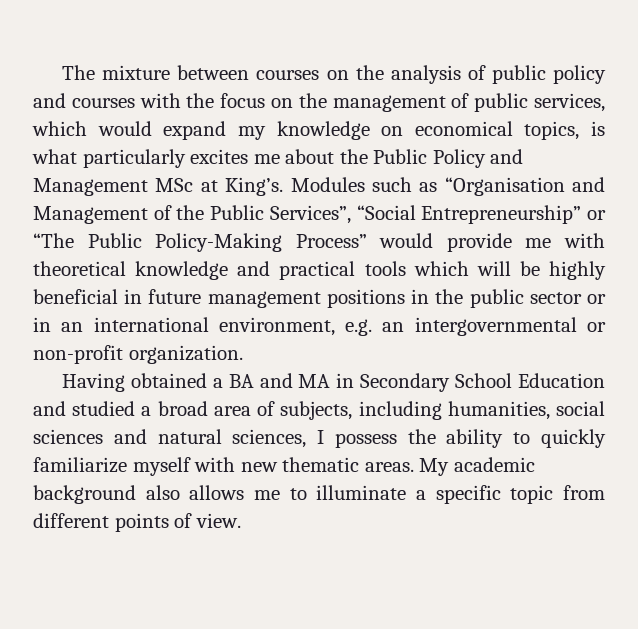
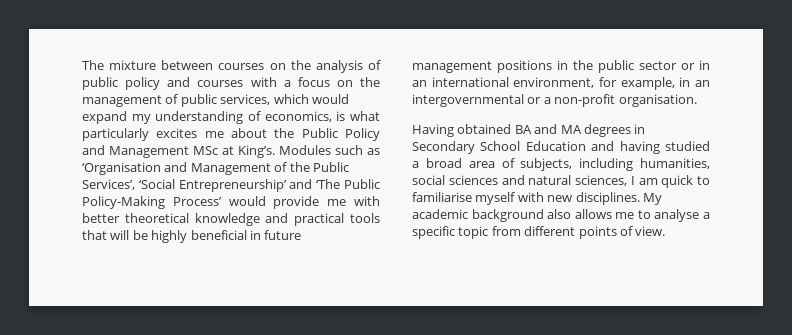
[186,93,215,108] the -> [283,80,291,87] a
[276,121,580,140] knowledge on economical topics, -> [155,111,332,124] understanding of economics,
[444,177,565,196] “Organisation -> [82,162,161,175] ‘Organisation
[269,205,606,224] [33,233,74,248] Services”, “Social Entrepreneurship” or “The -> [82,179,341,192] Services’, ‘Social Entrepreneurship’ and ‘The
[295,234,367,248] Process” -> [172,197,222,206] Process’
(605, 240) none -> [82,213,120,223] better
[413,261,469,276] which -> [82,230,107,240] that
[345,317,606,336] [33,345,243,364] e.g. an intergovernmental or non-profit organization. -> [599,77,710,90] [412,94,697,107] for example, in an intergovernmental or a non-profit organisation.
[212,378,223,388] a -> (512, 129) none
(331, 381) none -> [583,124,631,137] degrees
(66, 408) none -> [619,141,660,154] having
[334,429,606,448] [33,457,127,473] possess the ability to quickly familiarize -> [638,175,710,188] [412,192,472,202] am quick to familiarise
[282,457,414,472] thematic areas. -> [575,192,640,205] disciplines.
[316,485,407,500] illuminate -> [654,209,700,222] analyse

